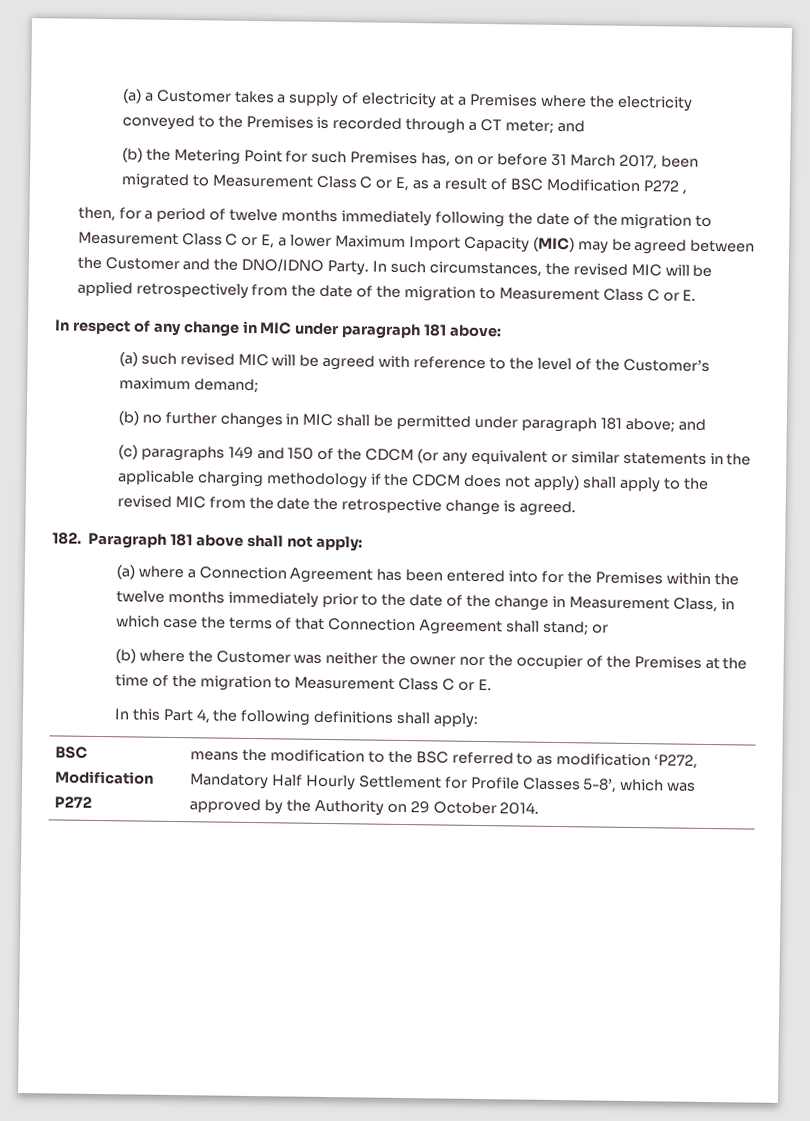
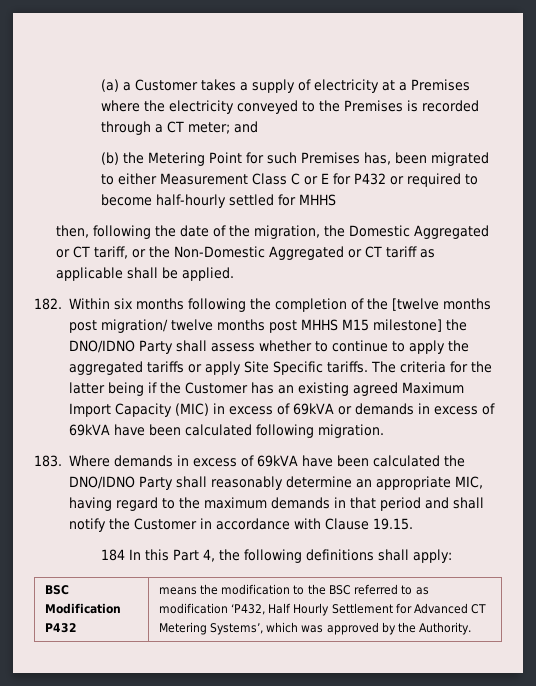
[454,153,658,170] on or before 31 March 2017, -> (392, 158) none
[211,174,687,195] [77,206,432,227] Measurement Class C or E, as a result of BSC Modification P272 , // then, for a period of twelve months immediately -> [118,173,479,187] [101,194,337,208] [56,225,90,238] either Measurement Class C or E for P432 or required to become half-hourly settled for MHHS // then,
[620,213,713,230] [77,231,756,255] [76,256,713,278] [76,281,697,302] [54,319,503,340] [118,351,710,372] [118,377,259,394] [117,410,706,433] [117,444,752,466] [116,470,709,493] [116,495,576,517] [52,532,363,552] [115,564,739,586] [115,590,735,613] [115,615,609,636] [114,648,748,670] [114,674,492,692] migration to Measurement Class C or E, a lower Maximum Import Capacity (MIC) may be agreed between the Customer and the DNO/IDNO Party. In such circumstances, the revised MIC will be applied retrospectively from the date of the migration to Measurement Class C or E. // In respect of any change in MIC under paragraph 181 above: // (a) such revised MIC will be agreed with reference to the level of the Customer’s maximum demand; // (b) no further changes in MIC shall be permitted under paragraph 181 above; and // (c) paragraphs 149 and 150 of the CDCM (or any equivalent or similar statements in the applicable charging methodology if the CDCM does not apply) shall apply to the revised MIC from the date the retrospective change is agreed. // 182. Paragraph 181 above shall not apply: // (a) where a Connection Agreement has been entered into for the Premises within the twelve months immediately prior to the date of the change in Measurement Class, in which case the terms of that Connection Agreement shall stand; or // (b) where the Customer was neither the owner nor the occupier of the Premises at the time of the migration to Measurement Class C or E. // -> [254,225,490,239] [56,246,436,260] [56,267,235,281] [34,298,491,312] [68,319,467,333] [68,340,469,354] [68,361,492,375] [68,382,464,396] [68,403,495,417] [68,424,384,438] [34,455,465,467] [68,476,483,490] [68,497,484,511] [68,518,413,532] [101,549,126,561] migration, the Domestic Aggregated or CT tariff, or the Non-Domestic Aggregated or CT tariff as applicable shall be applied. // 182. Within six months following the completion of the [twelve months post migration/ twelve months post MHHS M15 milestone] the DNO/IDNO Party shall assess whether to continue to apply the aggregated tariffs or apply Site Specific tariffs. The criteria for the latter being if the Customer has an existing agreed Maximum Import Capacity (MIC) in excess of 69kVA or demands in excess of 69kVA have been calculated following migration. // 183. Where demands in excess of 69kVA have been calculated the DNO/IDNO Party shall reasonably determine an appropriate MIC, having regard to the maximum demands in that period and shall notify the Customer in accordance with Clause 19.15. // 184
[54,796,93,808] P272 -> [44,623,77,633] P432
[654,754,699,769] [190,773,270,790] ‘P272, Mandatory -> [230,604,265,615] ‘P432,
[470,776,618,793] Profile Classes 5-8’, -> [414,603,487,614] [158,622,263,635] Advanced CT Metering Systems’,
[313,799,540,816] Authority on 29 October 2014. -> [419,622,472,635] Authority.

